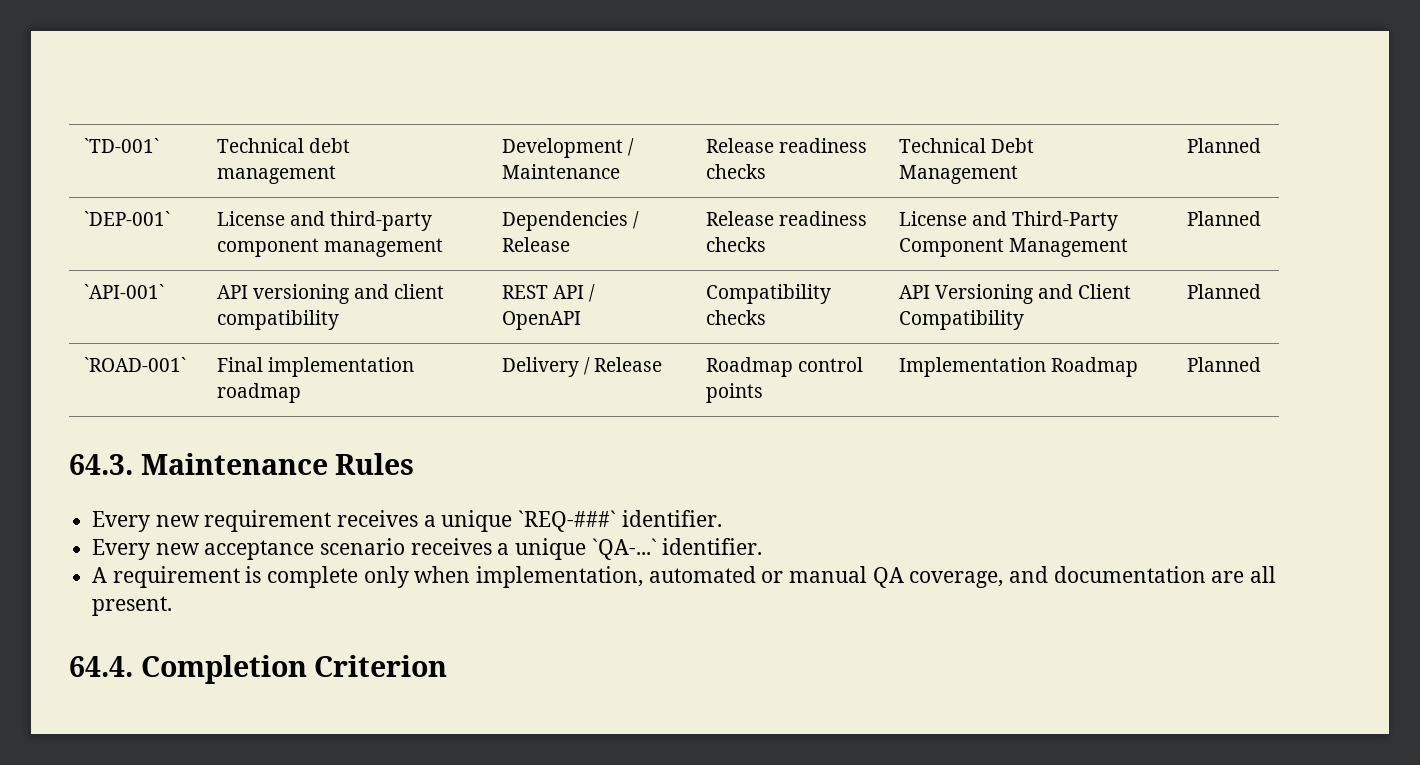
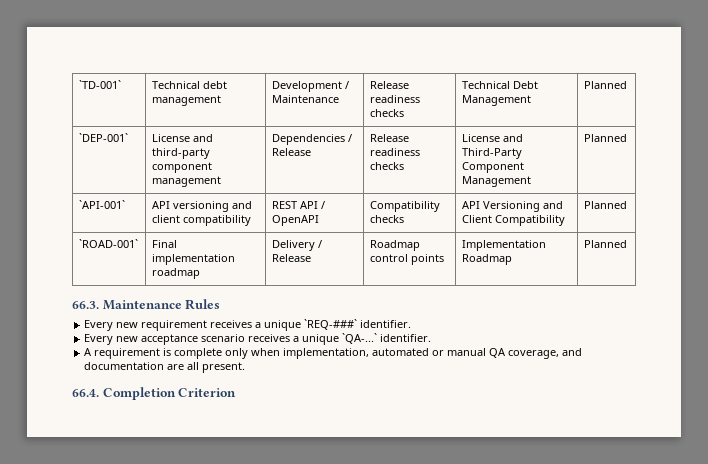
[69,454,133,475] 64.3. -> [72,301,99,309] 66.3.
[69,656,133,677] 64.4. -> [72,389,99,397] 66.4.

